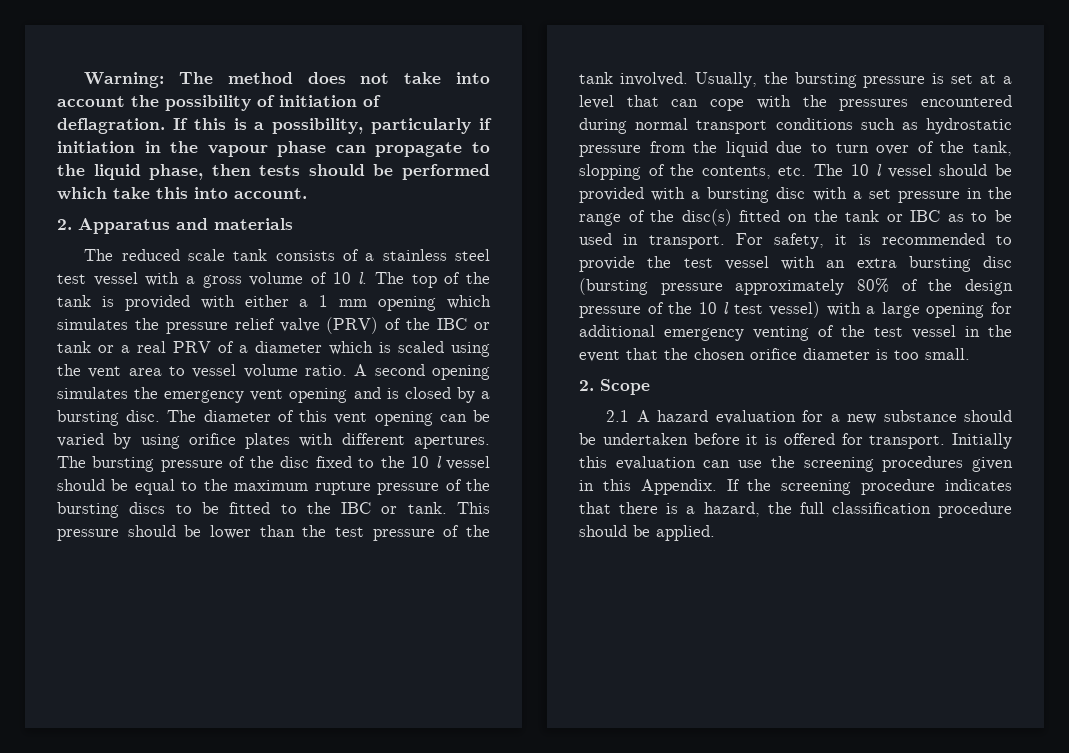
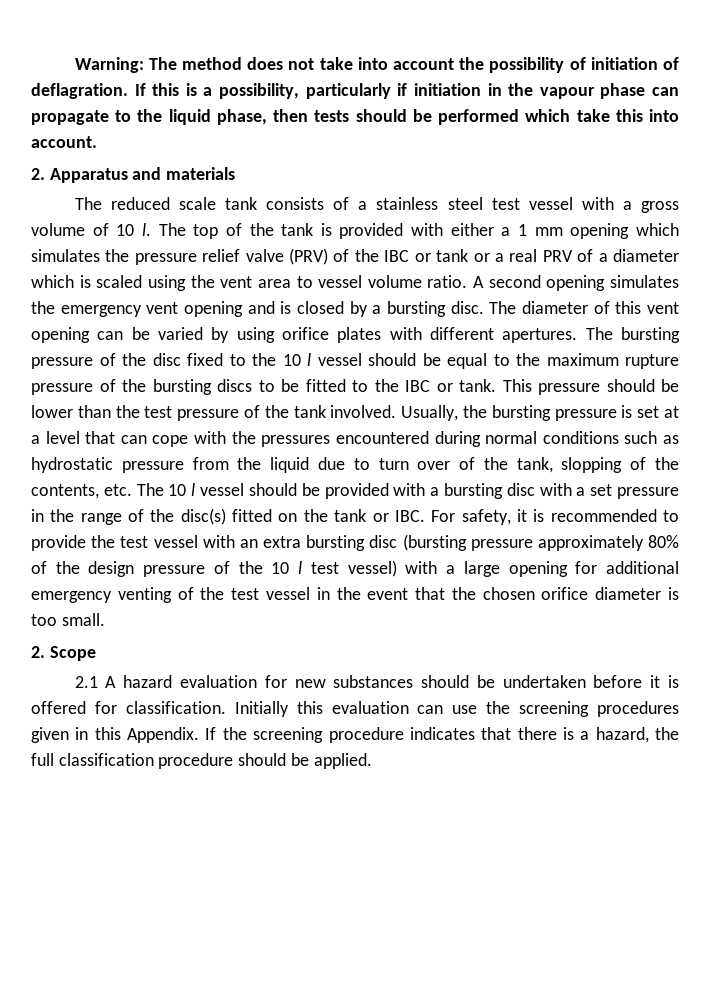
[696,120,768,134] transport -> (538, 437) none
[910,210,1012,222] [579,233,725,249] IBC as to be used in transport. -> [394,510,425,522] IBC.
[830,410,957,424] a new substance -> [294,675,414,688] new substances
[869,435,946,449] transport. -> [125,701,226,714] classification.

